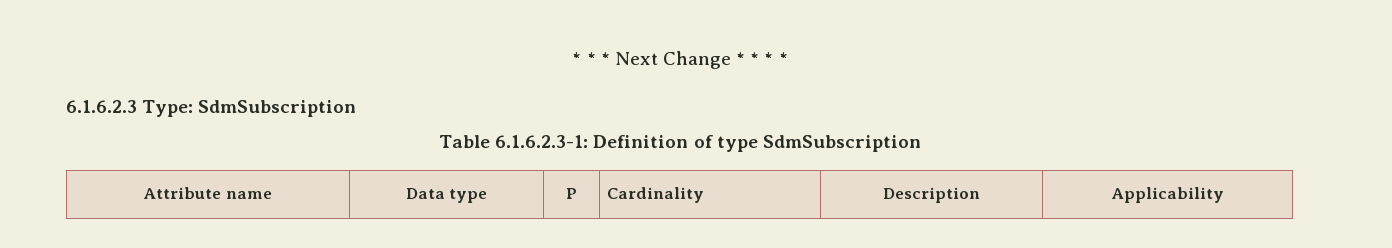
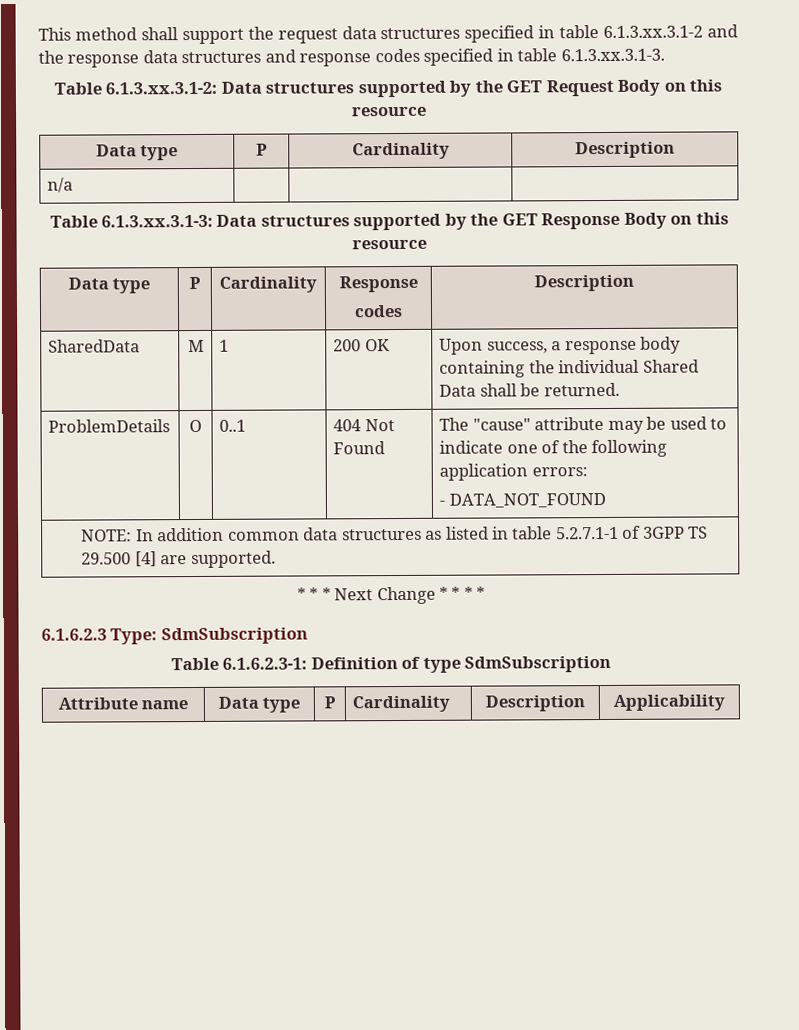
(572, 58) none -> [38,24,738,45] [38,48,665,68] [53,79,723,98] [351,106,427,117] [95,144,179,161] [255,143,268,156] [351,142,450,160] [575,141,675,159] [47,177,74,193] [49,212,729,231] [351,239,427,250] [67,277,151,294] [188,276,201,290] [218,276,317,293] [338,275,418,293] [354,304,403,318] [534,274,634,292] [48,339,141,353] [187,339,204,353] [219,339,230,352] [333,339,390,352] [439,336,682,355] [439,359,699,378] [439,382,620,397] [48,419,171,433] [189,419,202,433] [219,419,247,432] [333,419,395,432] [333,441,386,455] [439,416,728,434] [439,439,668,458] [439,463,588,481] [439,492,606,508] [81,525,709,542] [81,550,276,569] This method shall support the request data structures specified in table 6.1.3.xx.3.1-2 and the response data structures and response codes specified in table 6.1.3.xx.3.1-3. // Table 6.1.3.xx.3.1-2: Data structures supported by the GET Request Body on this resource // Data type | P | Cardinality | Description // n/a | | | // Table 6.1.3.xx.3.1-3: Data structures supported by the GET Response Body on this resource // Data type | P | Cardinality | Response // codes | Description // SharedData | M | 1 | 200 OK | Upon success, a response body containing the individual Shared Data shall be returned. // ProblemDetails | O | 0..1 | 404 Not Found | The "cause" attribute may be used to indicate one of the following application errors: // - DATA_NOT_FOUND // NOTE: In addition common data structures as listed in table 5.2.7.1-1 of 3GPP TS 29.500 [4] are supported. //

